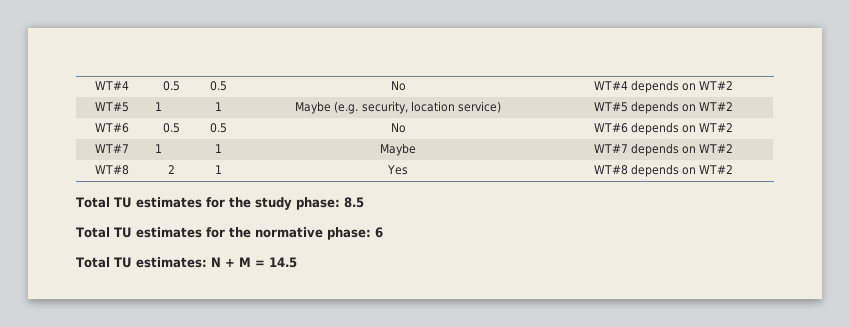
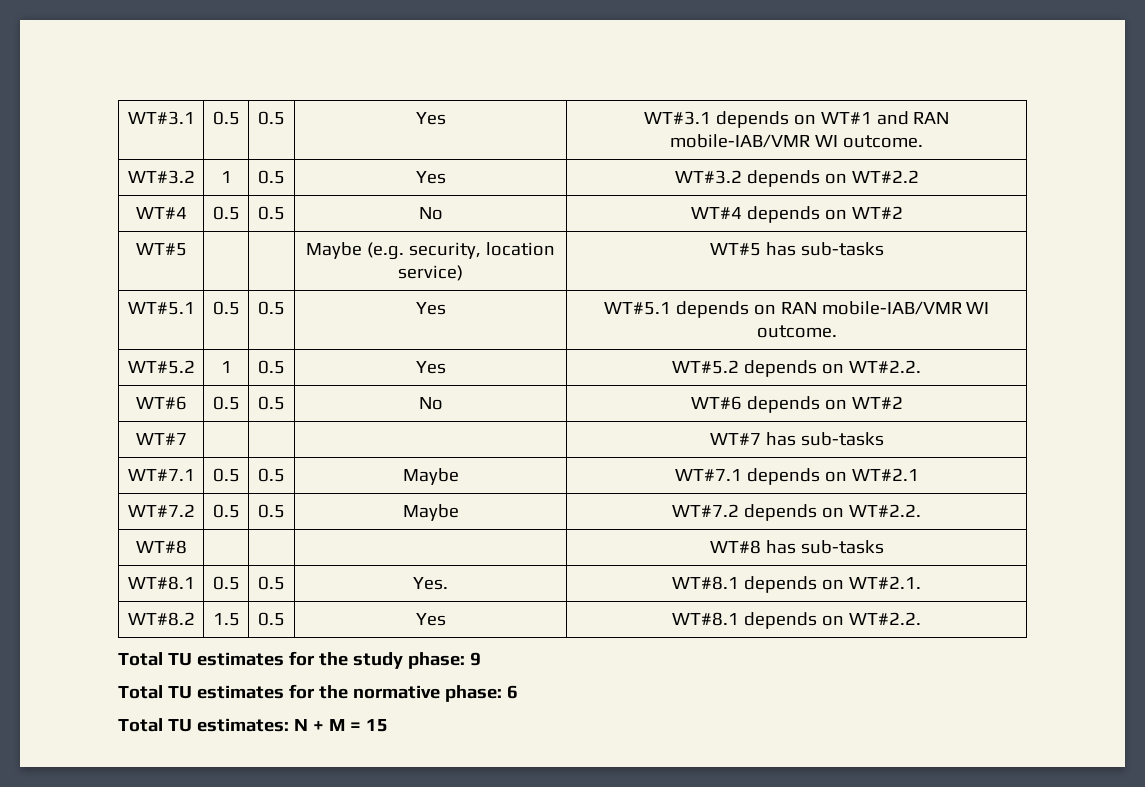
(95, 85) none -> [127,111,195,125] [212,111,240,125] [258,111,285,125] [415,112,446,125] [643,111,950,128] [670,134,923,148] [127,170,195,184] [220,171,232,183] [258,170,285,184] [415,171,446,184] [674,170,919,187] WT#3.1 | 0.5 | 0.5 | Yes | WT#3.1 depends on WT#1 and RAN mobile-IAB/VMR WI outcome. // WT#3.2 | 1 | 0.5 | Yes | WT#3.2 depends on WT#2.2 //
[155,102,163,111] [215,102,222,111] 1 | 1 -> (187, 249) |
[630,101,734,114] depends on WT#2 -> [765,242,884,256] [127,302,195,315] [212,301,240,315] [258,301,285,315] [415,302,446,315] [603,301,990,318] [756,325,837,338] [127,360,195,374] [220,361,232,373] [258,360,285,374] [415,361,446,374] [672,360,921,377] has sub-tasks // WT#5.1 | 0.5 | 0.5 | Yes | WT#5.1 depends on RAN mobile-IAB/VMR WI outcome. // WT#5.2 | 1 | 0.5 | Yes | WT#5.2 depends on WT#2.2.
[155,144,163,153] [215,144,222,153] [380,143,416,156] [593,143,734,156] [95,165,129,175] [167,165,175,174] [215,165,222,174] [387,165,409,175] [593,164,734,177] 1 | 1 | Maybe | WT#7 depends on WT#2 // WT#8 | 2 | 1 | Yes | WT#8 depends on WT#2 -> [709,432,884,446] [127,469,195,481] [212,468,240,482] [258,468,285,482] [402,468,459,485] [674,468,919,485] [127,504,195,517] [212,504,240,518] [258,504,285,518] [402,504,459,521] [672,504,921,521] [135,540,187,554] [709,540,884,554] [127,576,195,590] [212,576,240,590] [258,576,285,590] [413,577,448,590] [672,576,921,593] [127,612,195,626] [212,613,240,626] [258,612,285,626] [415,613,446,626] [672,612,921,629] | | | WT#7 has sub-tasks // WT#7.1 | 0.5 | 0.5 | Maybe | WT#7.1 depends on WT#2.1 // WT#7.2 | 0.5 | 0.5 | Maybe | WT#7.2 depends on WT#2.2. // WT#8 | | | | WT#8 has sub-tasks // WT#8.1 | 0.5 | 0.5 | Yes. | WT#8.1 depends on WT#2.1. // WT#8.2 | 1.5 | 0.5 | Yes | WT#8.1 depends on WT#2.2.
[343,197,364,208] 8.5 -> [469,652,481,666] 9
[268,257,297,268] 14.5 -> [365,719,388,732] 15

